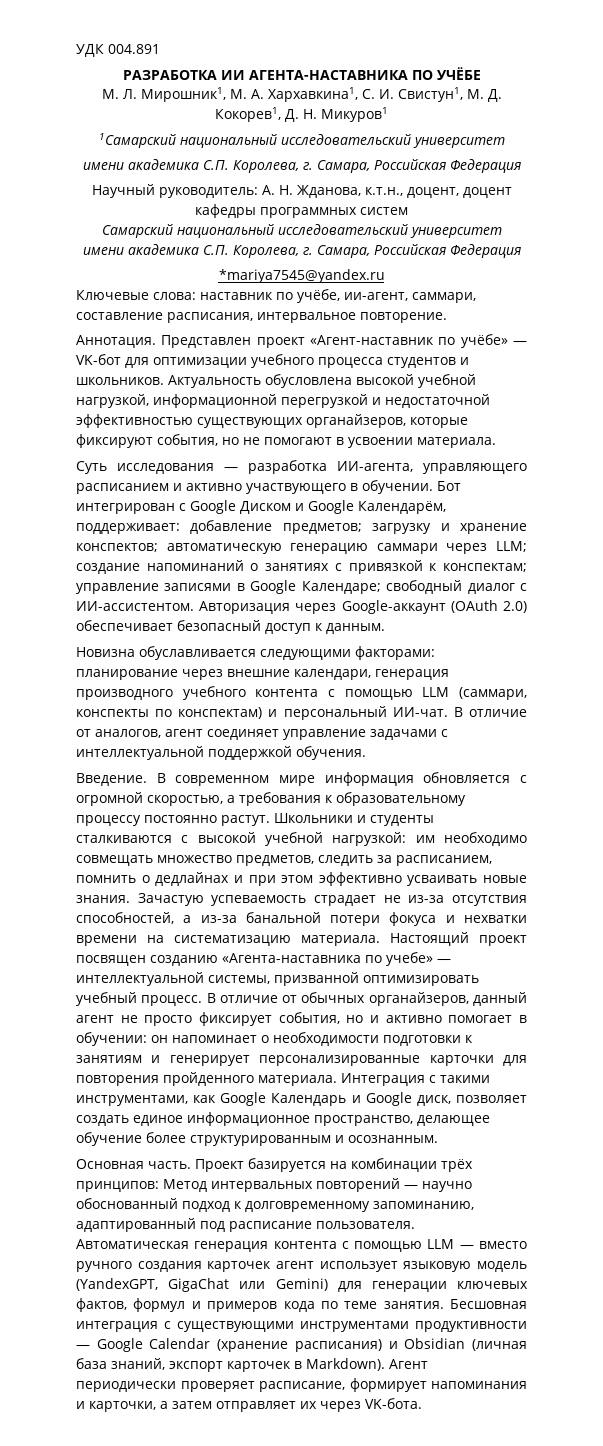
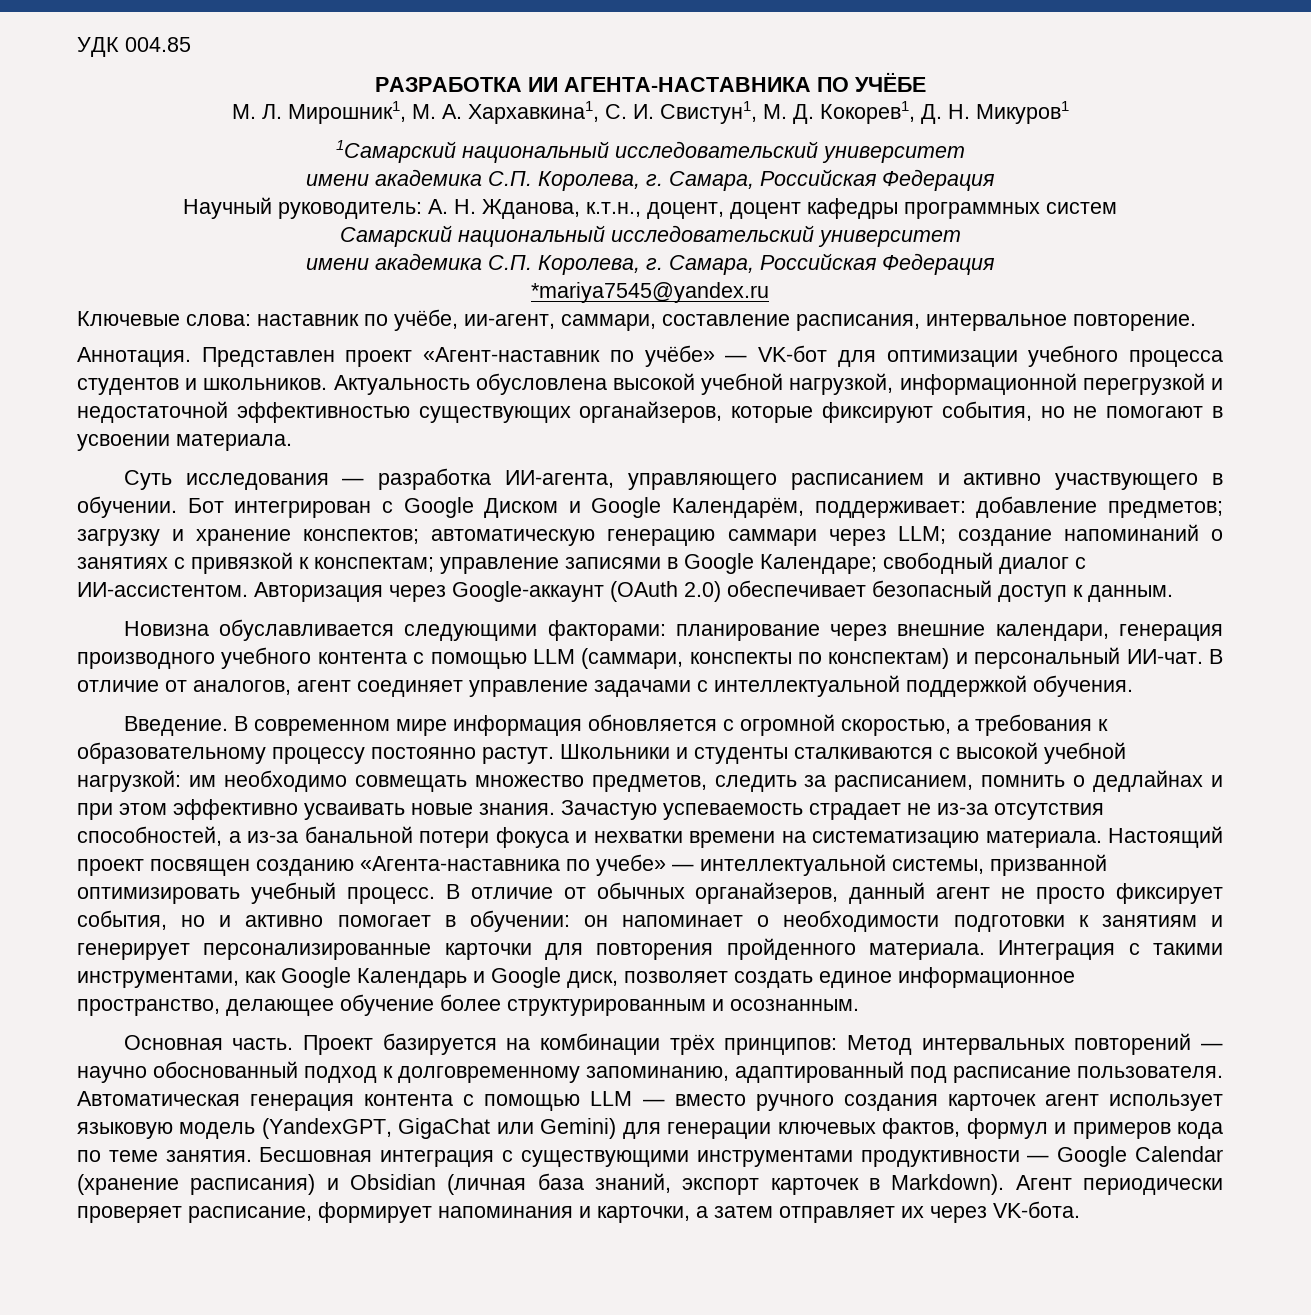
[108,44,160,54] 004.891 -> [125,37,191,52] 004.85

